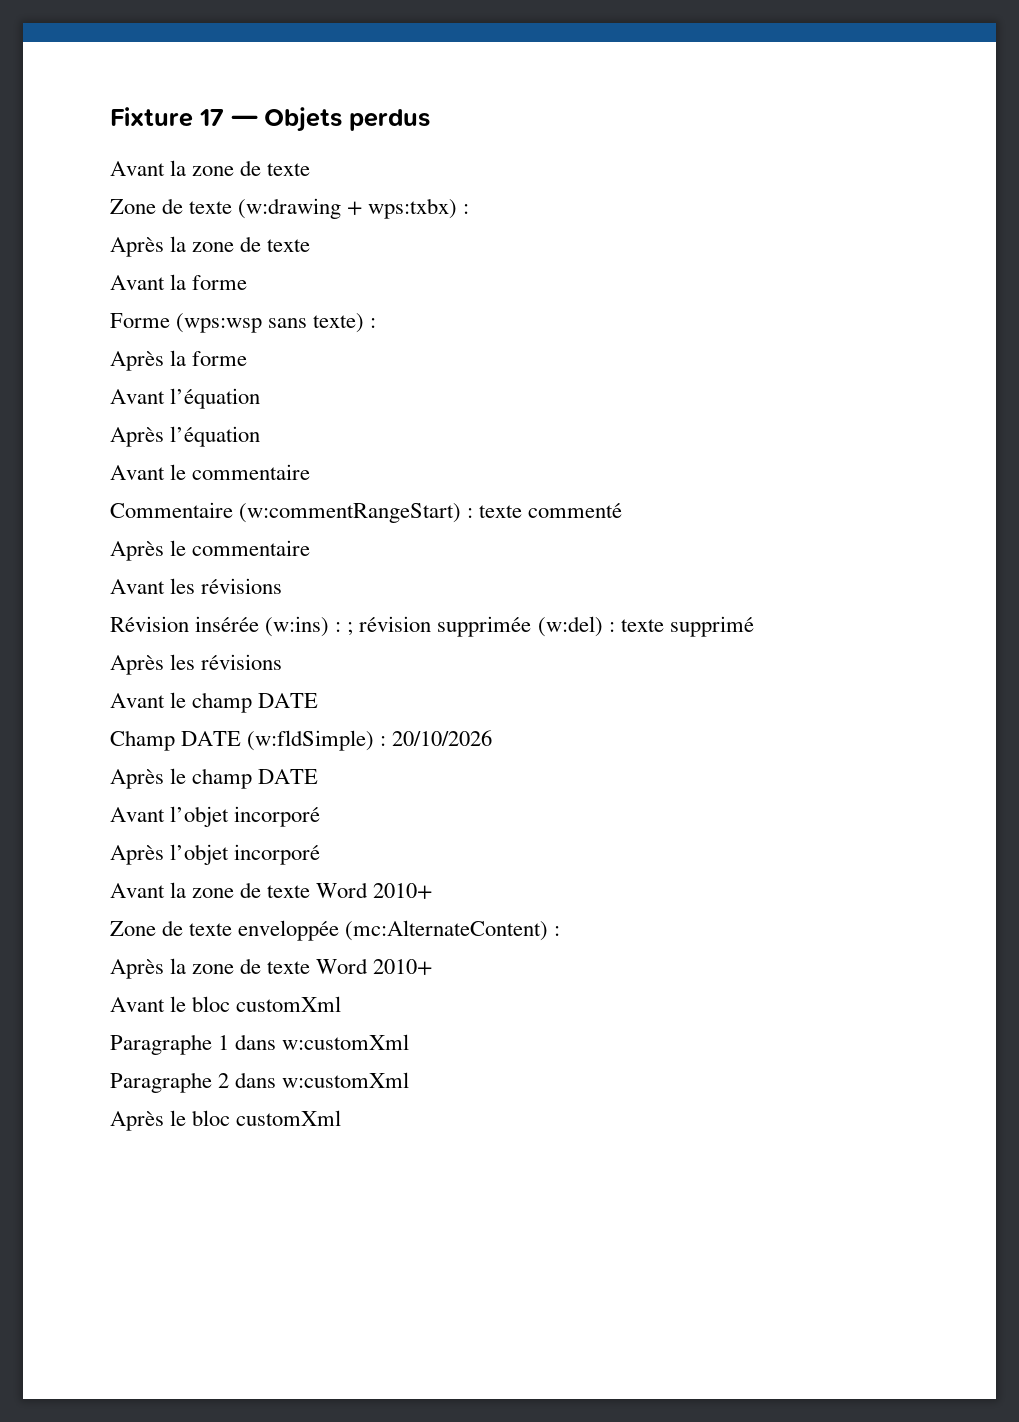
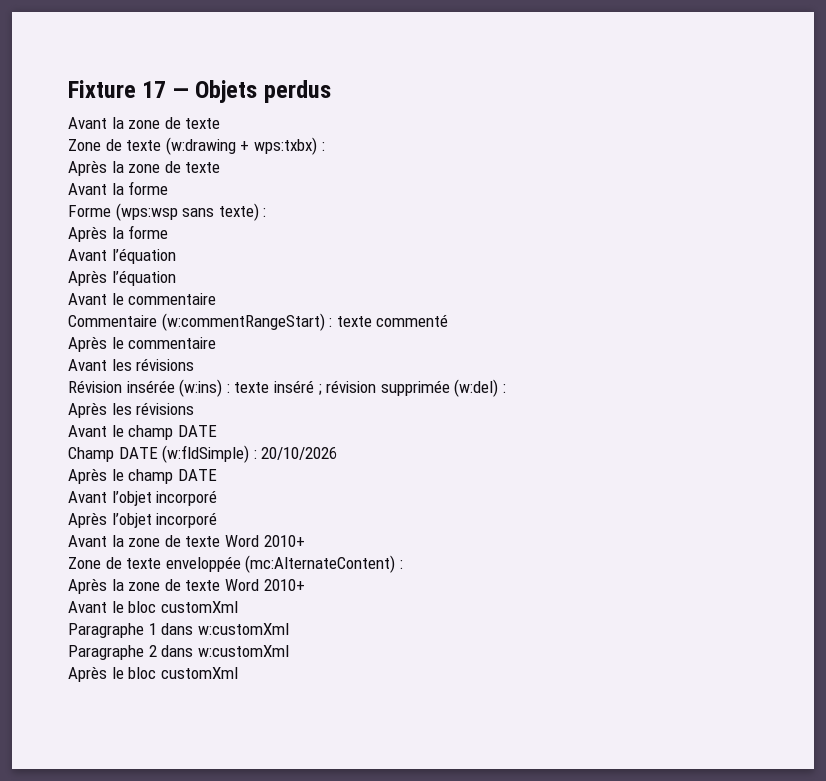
(342, 627) none -> [234,380,314,393] texte inséré
[620,616,754,637] texte supprimé -> (506, 388) none

